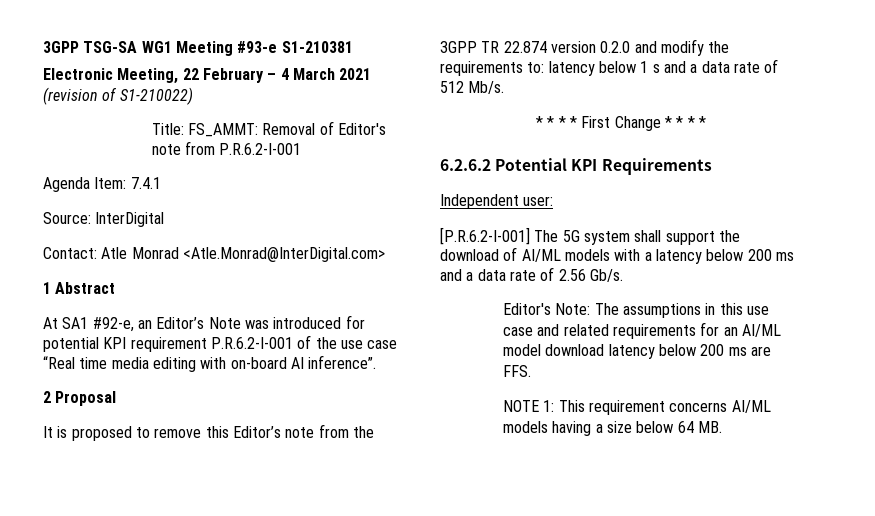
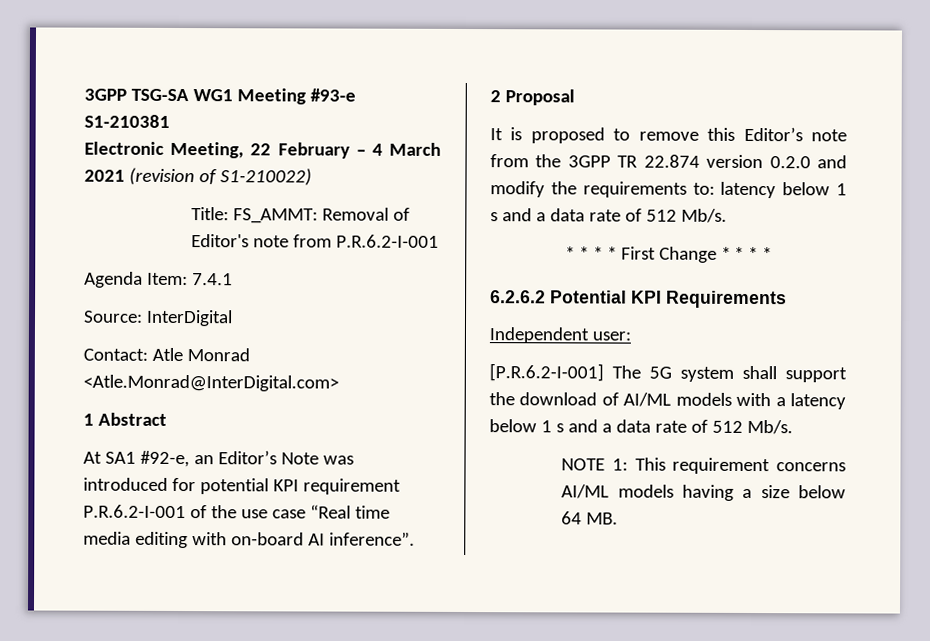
[747,249,794,261] [440,267,623,282] [503,303,770,318] [503,322,782,339] [503,344,772,359] [503,365,532,377] 200 ms and a data rate of 2.56 Gb/s. // Editor's Note: The assumptions in this use case and related requirements for an AI/ML model download latency below 200 ms are FFS. -> [540,419,793,435] 1 s and a data rate of 512 Mb/s.

